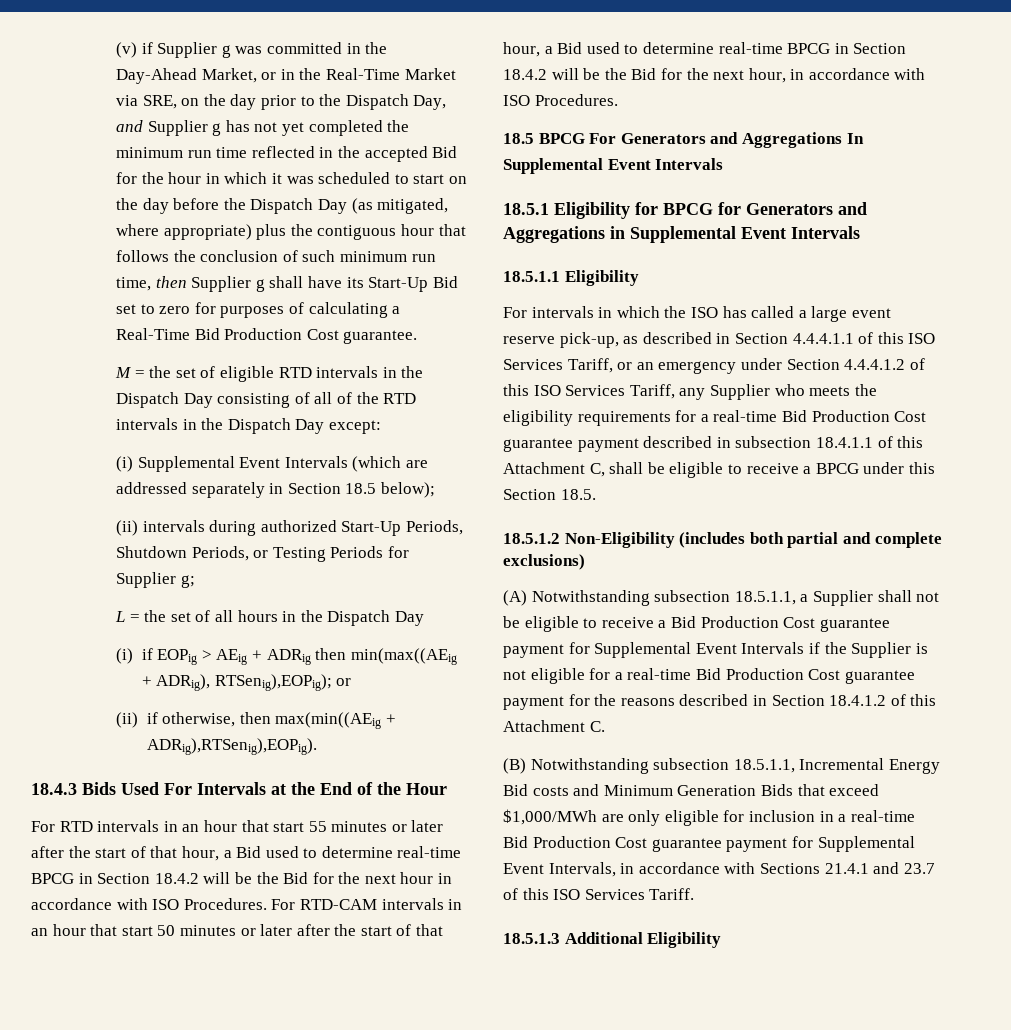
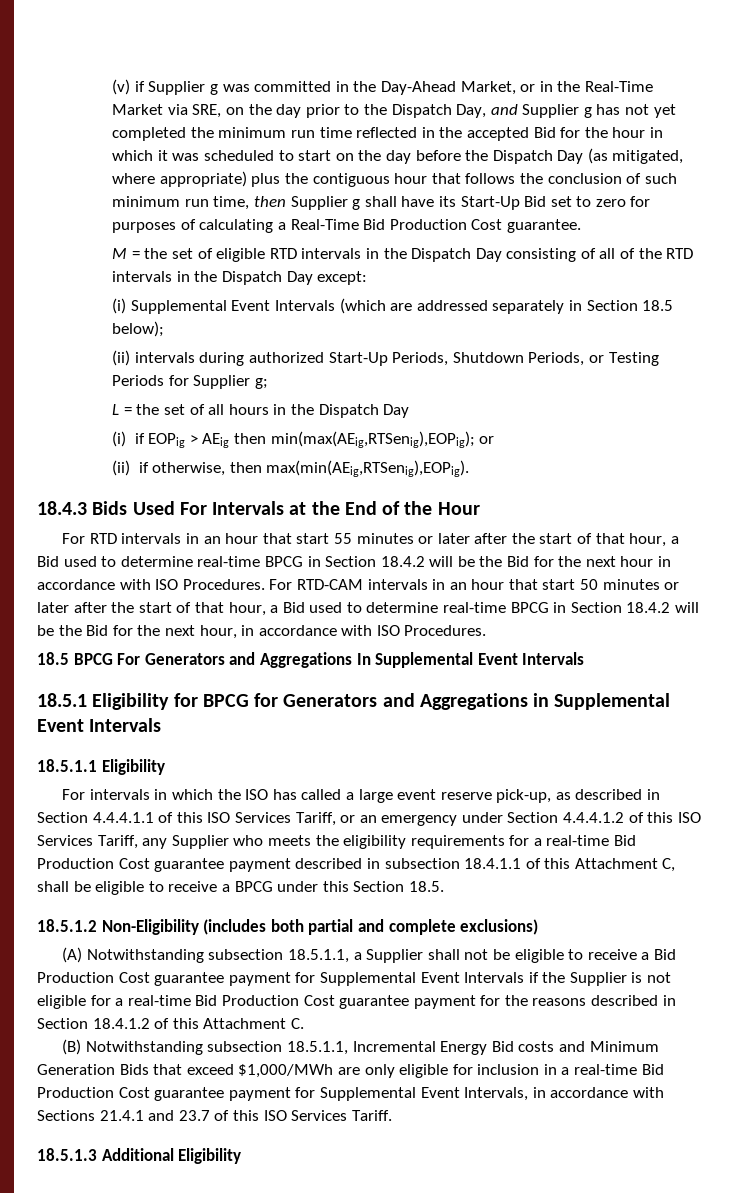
[251,648,457,665] [141,674,332,691] + ADRig then min(max((AEig + ADRig), RTSenig),EOPig); -> [234,431,475,448] then min(max(AEig,RTSenig),EOPig);
[275,712,396,729] [146,738,317,755] max(min((AEig + ADRig),RTSenig),EOPig). -> [266,460,470,477] max(min(AEig,RTSenig),EOPig).

